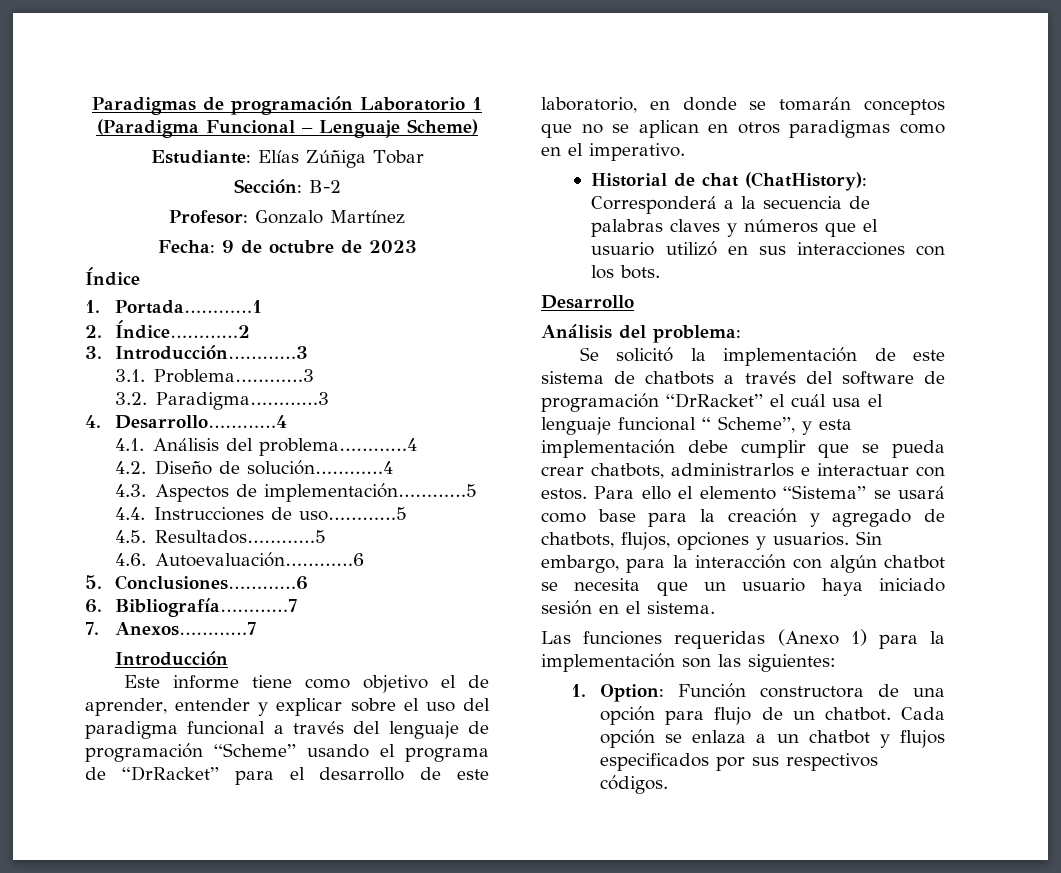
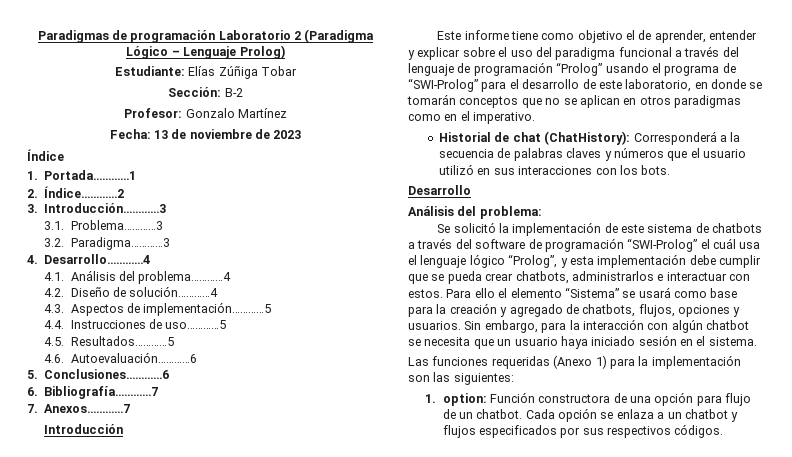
[472,97,482,110] [96,119,295,138] 1 (Paradigma Funcional -> [294,29,375,43] [126,46,169,59] 2 (Paradigma Lógico
[406,119,478,135] Scheme) -> [239,45,285,59] Prolog)
[221,240,334,254] 9 de octubre -> [153,129,252,139] 13 de noviembre
[214,743,296,757] “Scheme” -> [556,62,603,76] “Prolog”
[121,766,219,781] “DrRacket” -> [408,78,478,92] “SWI-Prolog”
[666,393,763,408] “DrRacket” -> [627,238,698,252] “SWI-Prolog”
[618,416,795,433] funcional “ Scheme”, -> [469,254,558,268] lógico “Prolog”,
[600,684,665,702] Option: -> [442,393,487,406] option:

